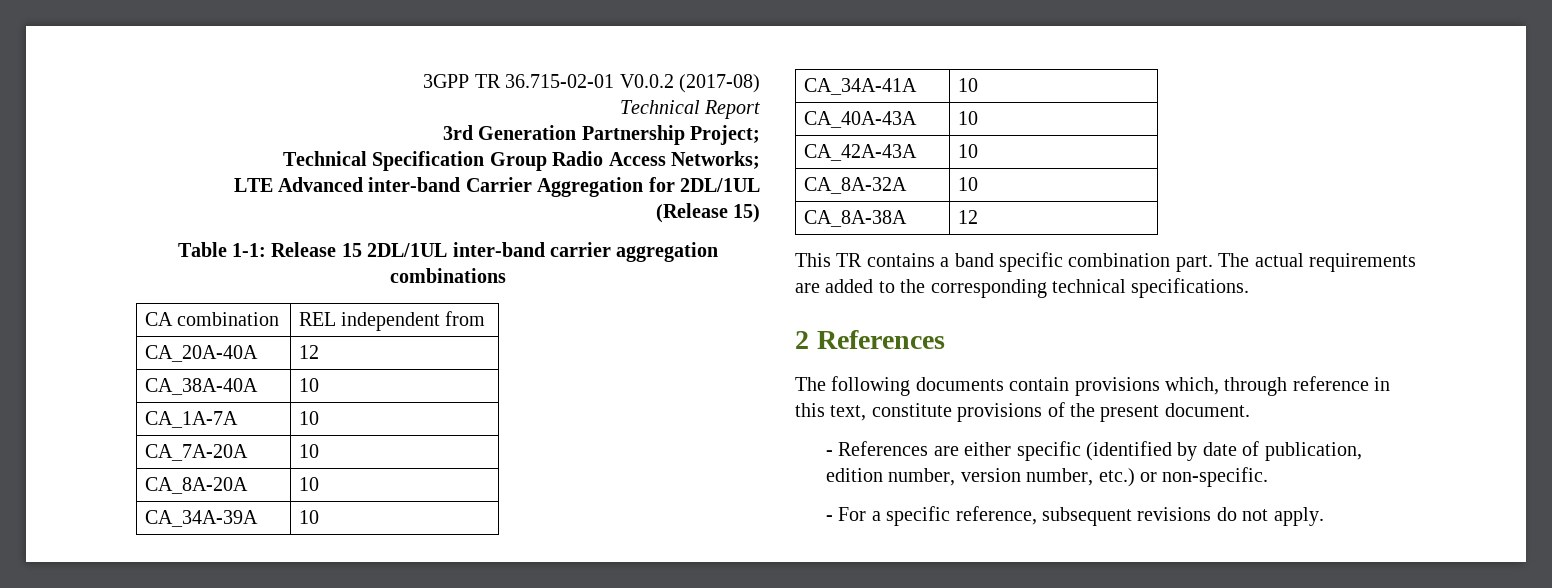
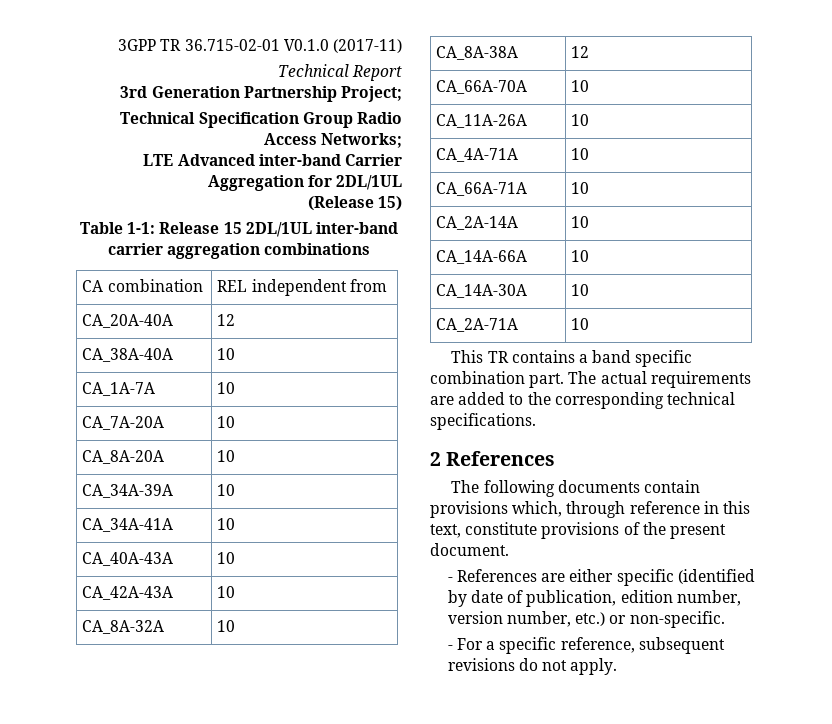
[619,74,760,93] V0.0.2 (2017-08) -> [283,39,402,53] V0.1.0 (2017-11)
(978, 217) none -> [436,80,528,94] [571,80,590,92] [436,114,528,128] [571,114,590,126] [436,148,519,162] [571,148,590,160] [436,182,528,196] [571,182,590,194] [436,216,519,230] [571,216,590,228] [436,250,528,264] [571,250,590,262] [436,284,528,298] [571,284,590,296] [436,318,519,332] [571,318,590,330] // CA_66A-70A | 10 // CA_11A-26A | 10 // CA_4A-71A | 10 // CA_66A-71A | 10 // CA_2A-14A | 10 // CA_14A-66A | 10 // CA_14A-30A | 10 // CA_2A-71A | 10

